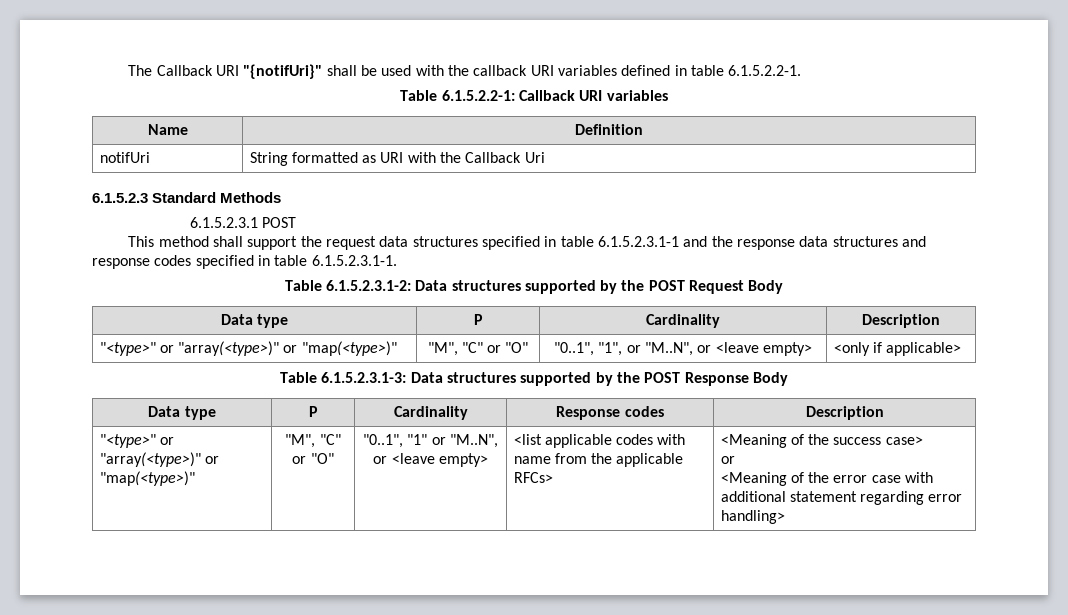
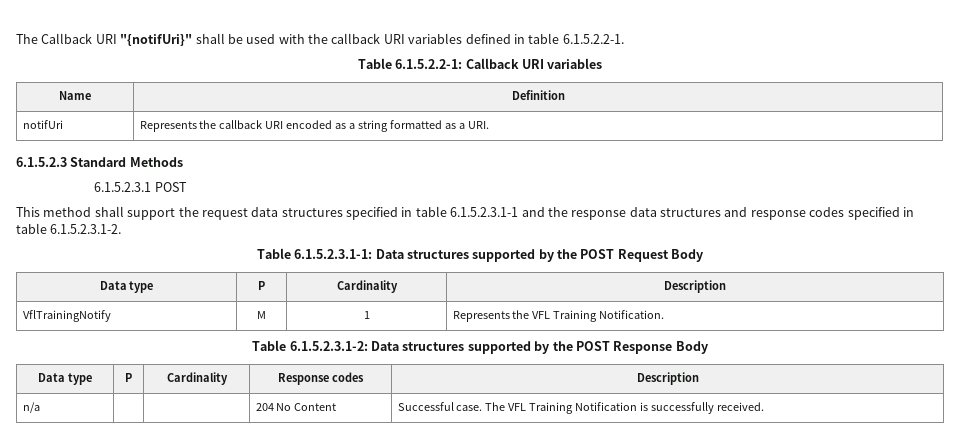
[249,152,545,166] String formatted as URI with the Callback Uri -> [139,120,490,132] Represents the callback URI encoded as a string formatted as a URI.
[311,255,397,266] [284,280,411,291] 6.1.5.2.3.1-1. // Table 6.1.5.2.3.1-2: -> [50,224,122,234] [256,248,373,259] 6.1.5.2.3.1-2. // Table 6.1.5.2.3.1-1:
[99,341,397,356] [427,342,529,356] [554,342,812,356] [833,342,962,356] [280,372,407,383] "<type>" or "array(<type>)" or "map(<type>)" | "M", "C" or "O" | "0..1", "1", or "M..N", or <leave empty> | <only if applicable> // Table 6.1.5.2.3.1-3: -> [22,310,111,322] [257,311,266,319] [363,311,370,319] [452,310,665,322] [252,340,368,351] VflTrainingNotify | M | 1 | Represents the VFL Training Notification. // Table 6.1.5.2.3.1-2:
[99,434,174,448] [99,452,219,467] [99,471,195,486] [285,434,341,448] [292,453,334,464] [363,434,498,448] [373,453,488,467] [513,434,686,448] [513,453,684,467] [513,472,553,483] [720,434,923,448] [720,456,735,464] [720,472,934,486] [720,491,963,505] [720,510,785,524] "<type>" or "array(<type>)" or "map(<type>)" | "M", "C" or "O" | "0..1", "1" or "M..N", or <leave empty> | <list applicable codes with name from the applicable RFCs> | <Meaning of the success case> // or // <Meaning of the error case with additional statement regarding error handling> -> [22,402,40,413] [255,403,337,411] [397,402,765,414] n/a | | | 204 No Content | Successful case. The VFL Training Notification is successfully received.

